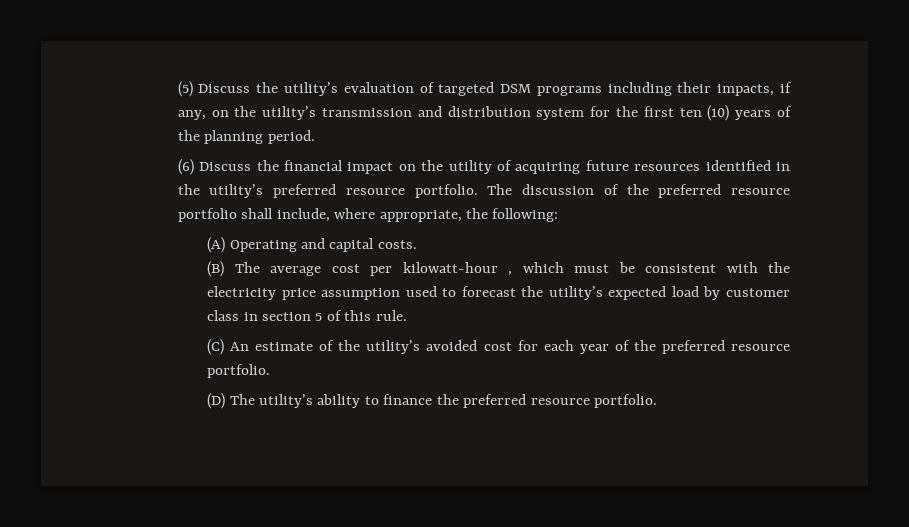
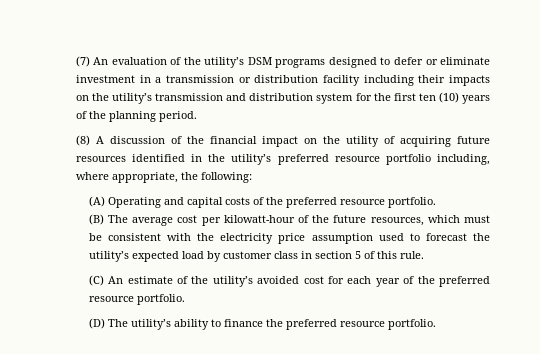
[177,81,792,97] [177,110,206,120] (5) Discuss the utility’s evaluation of targeted DSM programs including their impacts, if any, -> [75,56,490,68] [75,75,490,86] (7) An evaluation of the utility’s DSM programs designed to defer or eliminate investment in a transmission or distribution facility including their impacts
[177,159,252,175] (6) Discuss -> [75,135,182,146] (8) A discussion of
[414,184,791,198] [177,208,330,222] portfolio. The discussion of the preferred resource portfolio shall include, -> [385,154,491,165] portfolio including,
[377,240,417,249] costs. -> [224,197,436,208] costs of the preferred resource portfolio.
[508,271,513,276] , -> [298,215,424,226] of the future resources,

